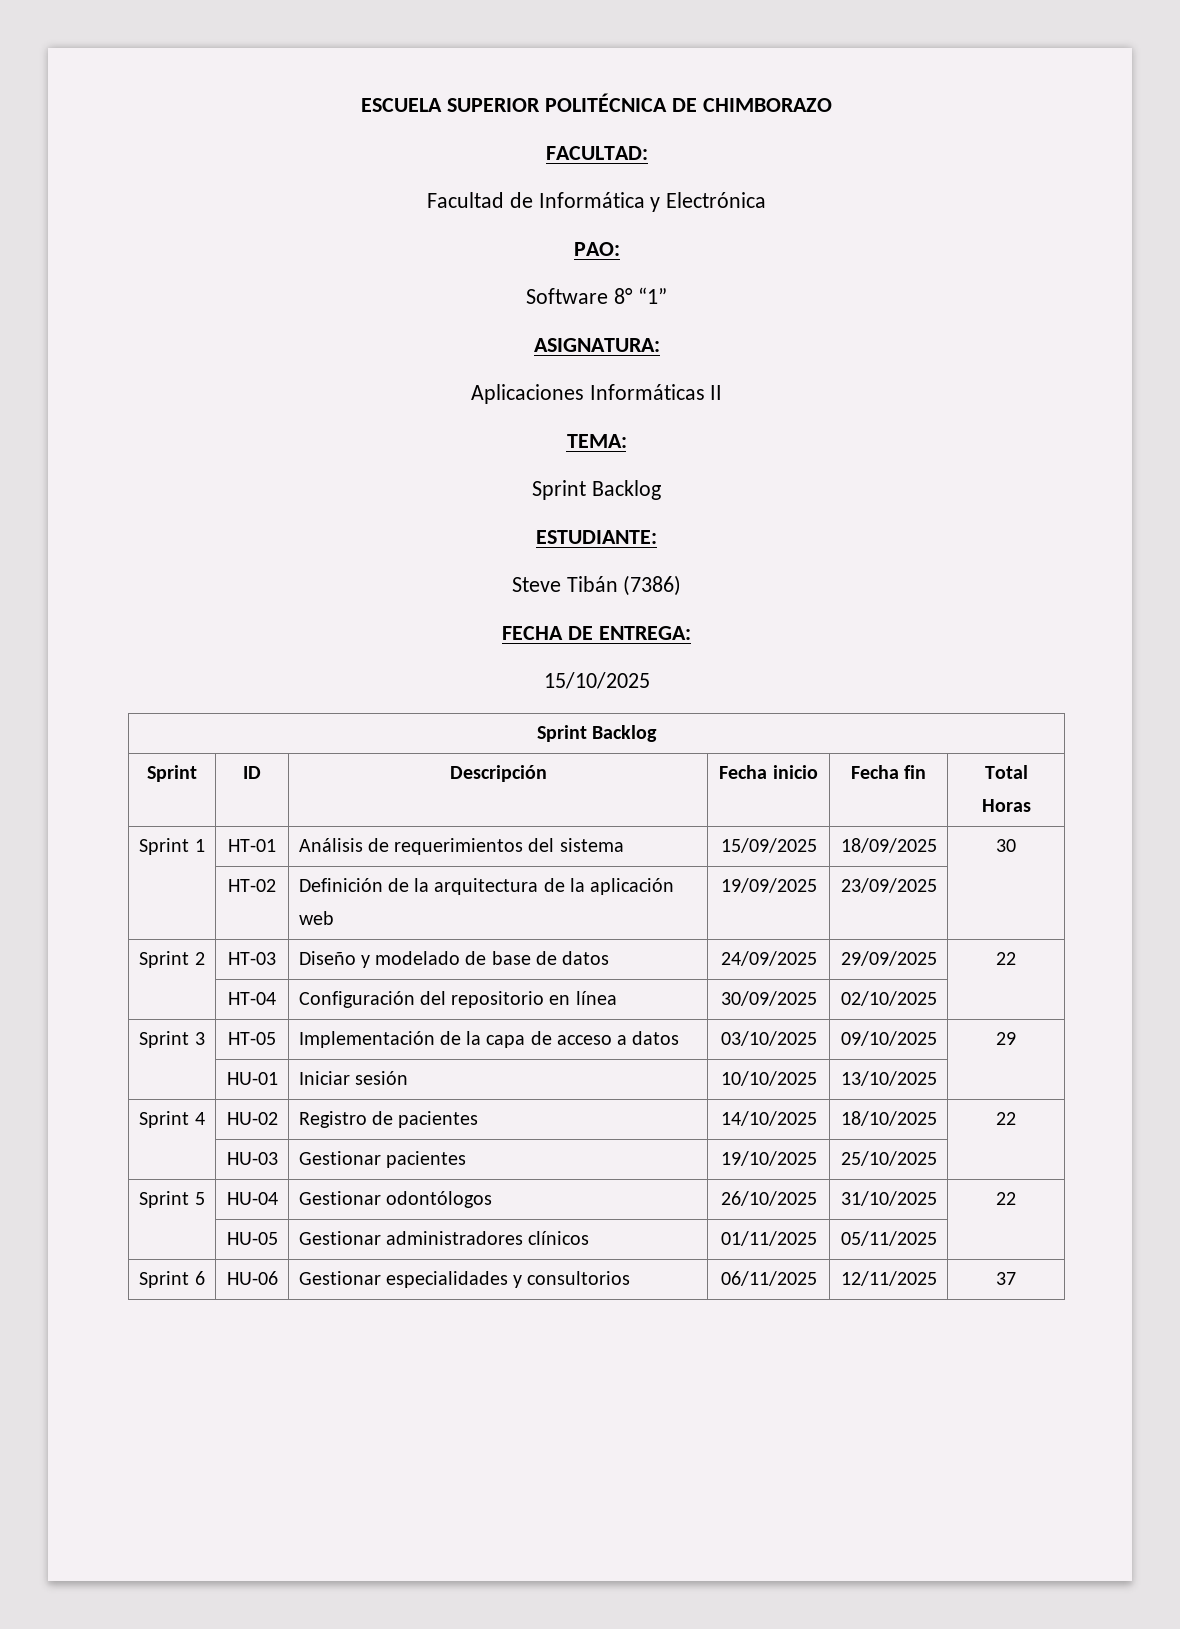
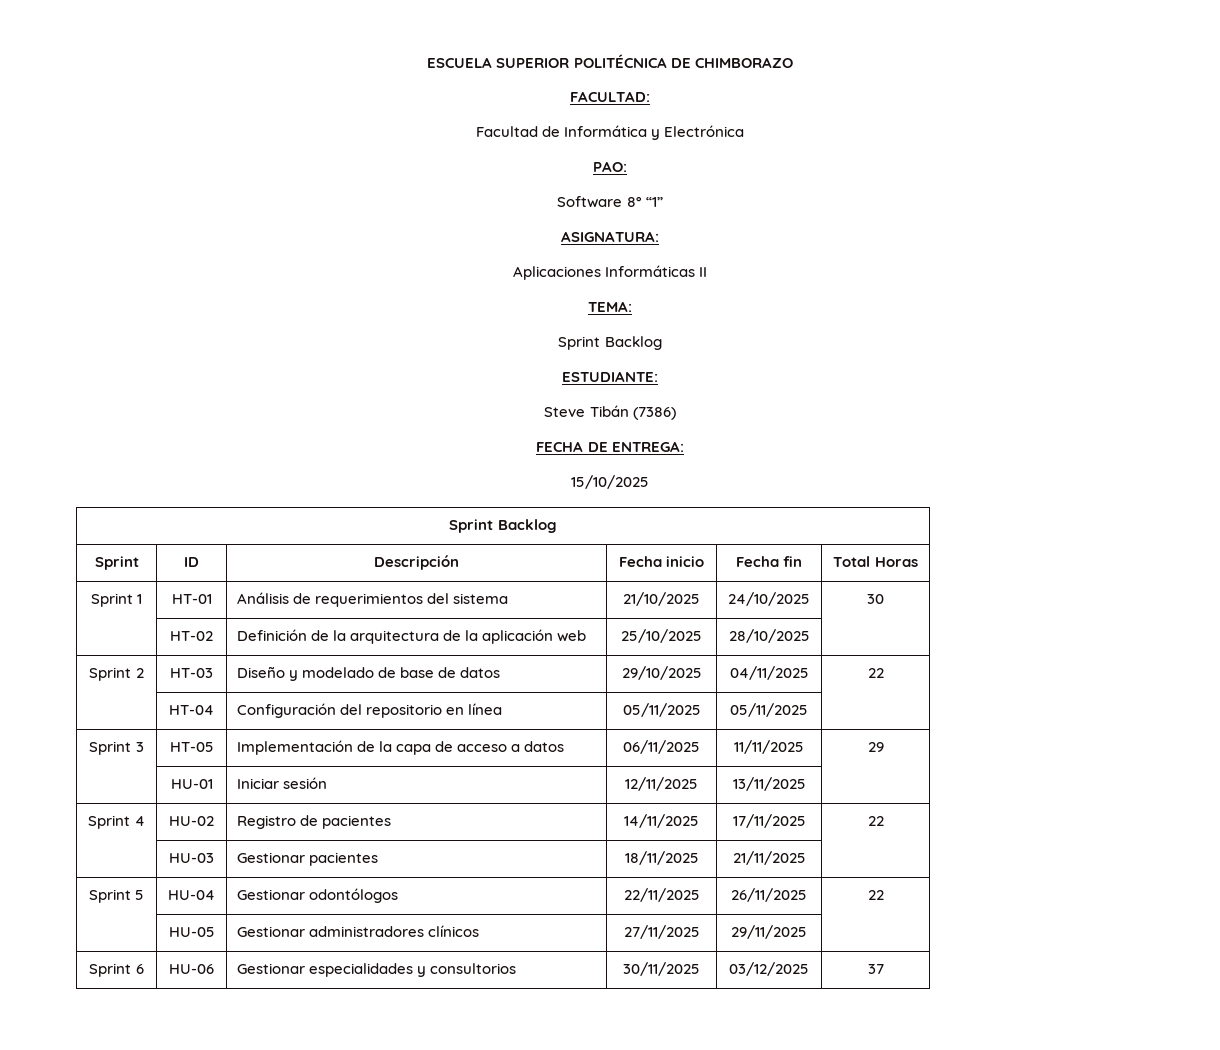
[720,838,817,853] [840,838,937,853] 15/09/2025 | 18/09/2025 -> [623,592,700,606] [728,592,810,606] 21/10/2025 | 24/10/2025
[720,878,817,893] [840,878,937,893] 19/09/2025 | 23/09/2025 -> [621,629,702,643] [728,629,810,643] 25/10/2025 | 28/10/2025
[720,951,817,966] [840,951,937,966] 24/09/2025 | 29/09/2025 -> [621,666,702,680] [729,666,809,680] 29/10/2025 | 04/11/2025
[720,991,817,1006] [840,991,937,1006] 30/09/2025 | 02/10/2025 -> [622,703,701,717] [730,703,808,717] 05/11/2025 | 05/11/2025
[720,1031,817,1046] [840,1031,937,1046] 03/10/2025 | 09/10/2025 -> [623,740,700,754] [734,740,804,754] 06/11/2025 | 11/11/2025
[720,1071,817,1086] [840,1071,937,1086] 10/10/2025 | 13/10/2025 -> [625,777,698,791] [732,777,806,791] 12/11/2025 | 13/11/2025
[720,1111,817,1126] [840,1111,937,1126] 14/10/2025 | 18/10/2025 -> [624,814,699,828] [732,814,806,828] 14/11/2025 | 17/11/2025
[720,1151,817,1166] [840,1151,937,1166] 19/10/2025 | 25/10/2025 -> [624,851,699,865] [732,851,806,865] 18/11/2025 | 21/11/2025
[720,1191,817,1206] [840,1191,937,1206] 26/10/2025 | 31/10/2025 -> [623,888,700,902] [731,888,807,902] 22/11/2025 | 26/11/2025
[720,1231,817,1246] [840,1231,937,1246] 01/11/2025 | 05/11/2025 -> [623,925,700,939] [731,925,807,939] 27/11/2025 | 29/11/2025
[720,1271,817,1286] [840,1271,937,1286] 06/11/2025 | 12/11/2025 -> [623,962,700,976] [729,962,809,976] 30/11/2025 | 03/12/2025

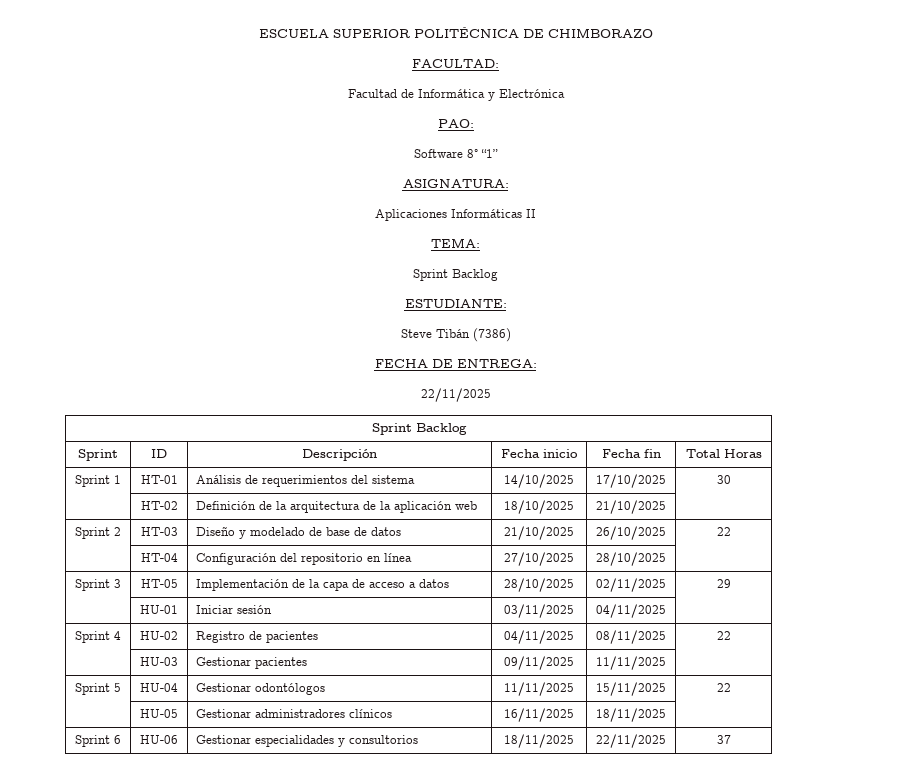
[571,475,649,489] 15/10/2025 -> [420,388,491,402] 22/11/2025
[623,592,700,606] [728,592,810,606] 21/10/2025 | 24/10/2025 -> [504,474,574,488] [596,474,666,488] 14/10/2025 | 17/10/2025
[621,629,702,643] [728,629,810,643] 25/10/2025 | 28/10/2025 -> [504,500,574,514] [596,500,666,514] 18/10/2025 | 21/10/2025
[621,666,702,680] [729,666,809,680] 29/10/2025 | 04/11/2025 -> [504,526,574,540] [596,526,666,540] 21/10/2025 | 26/10/2025
[622,703,701,717] [730,703,808,717] 05/11/2025 | 05/11/2025 -> [504,552,574,566] [596,552,666,566] 27/10/2025 | 28/10/2025
[623,740,700,754] [734,740,804,754] 06/11/2025 | 11/11/2025 -> [504,578,574,592] [596,578,666,592] 28/10/2025 | 02/11/2025
[625,777,698,791] [732,777,806,791] 12/11/2025 | 13/11/2025 -> [504,604,574,618] [596,604,666,618] 03/11/2025 | 04/11/2025
[624,814,699,828] [732,814,806,828] 14/11/2025 | 17/11/2025 -> [504,630,574,644] [596,630,666,644] 04/11/2025 | 08/11/2025
[624,851,699,865] [732,851,806,865] 18/11/2025 | 21/11/2025 -> [504,656,574,670] [596,656,666,670] 09/11/2025 | 11/11/2025
[623,888,700,902] [731,888,807,902] 22/11/2025 | 26/11/2025 -> [504,682,574,696] [596,682,666,696] 11/11/2025 | 15/11/2025
[623,925,700,939] [731,925,807,939] 27/11/2025 | 29/11/2025 -> [504,708,574,722] [596,708,666,722] 16/11/2025 | 18/11/2025
[623,962,700,976] [729,962,809,976] 30/11/2025 | 03/12/2025 -> [504,734,574,748] [596,734,666,748] 18/11/2025 | 22/11/2025

